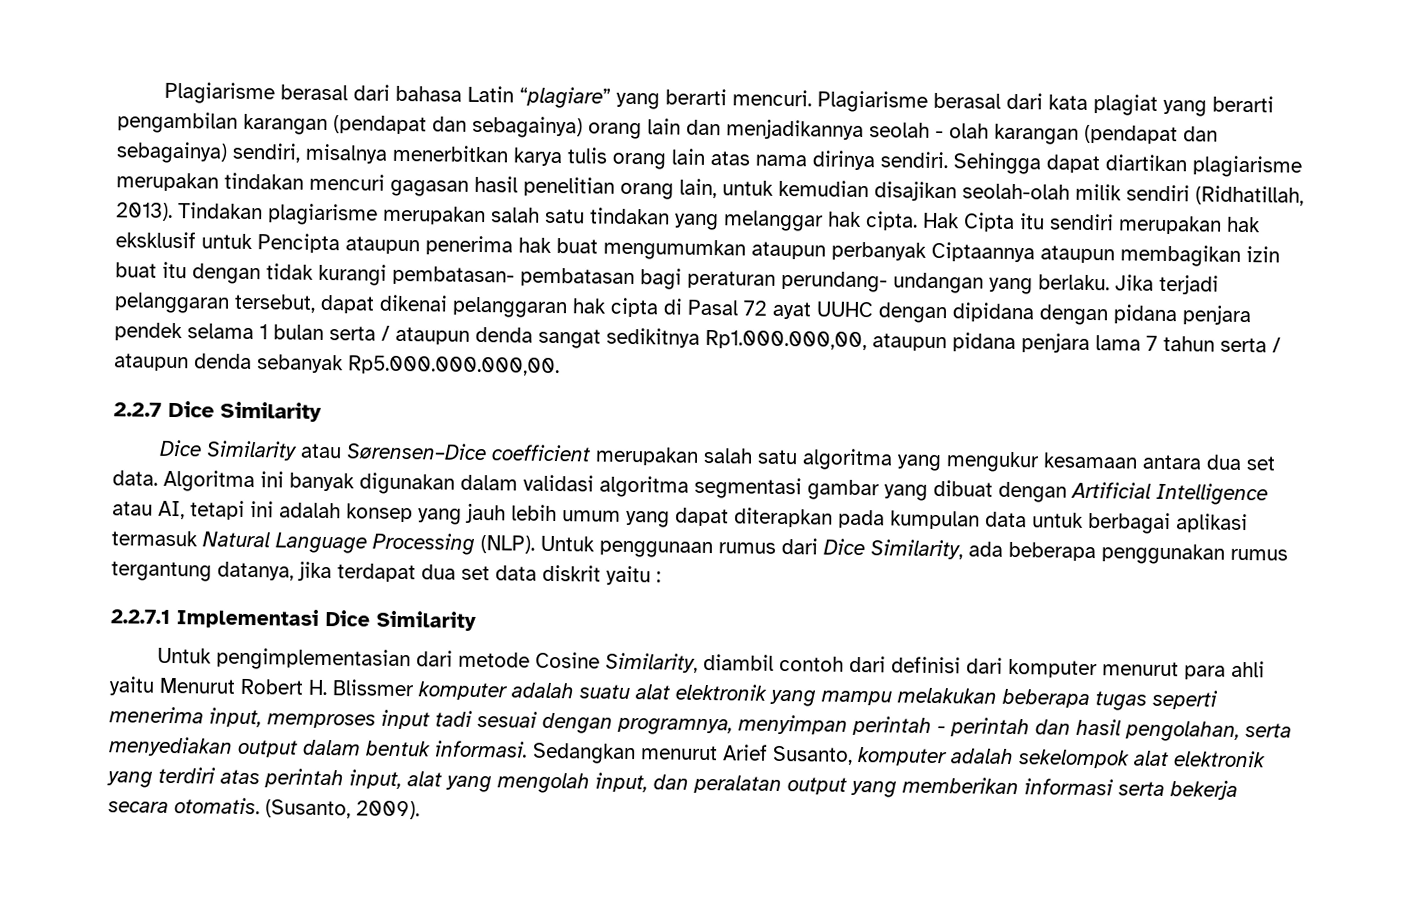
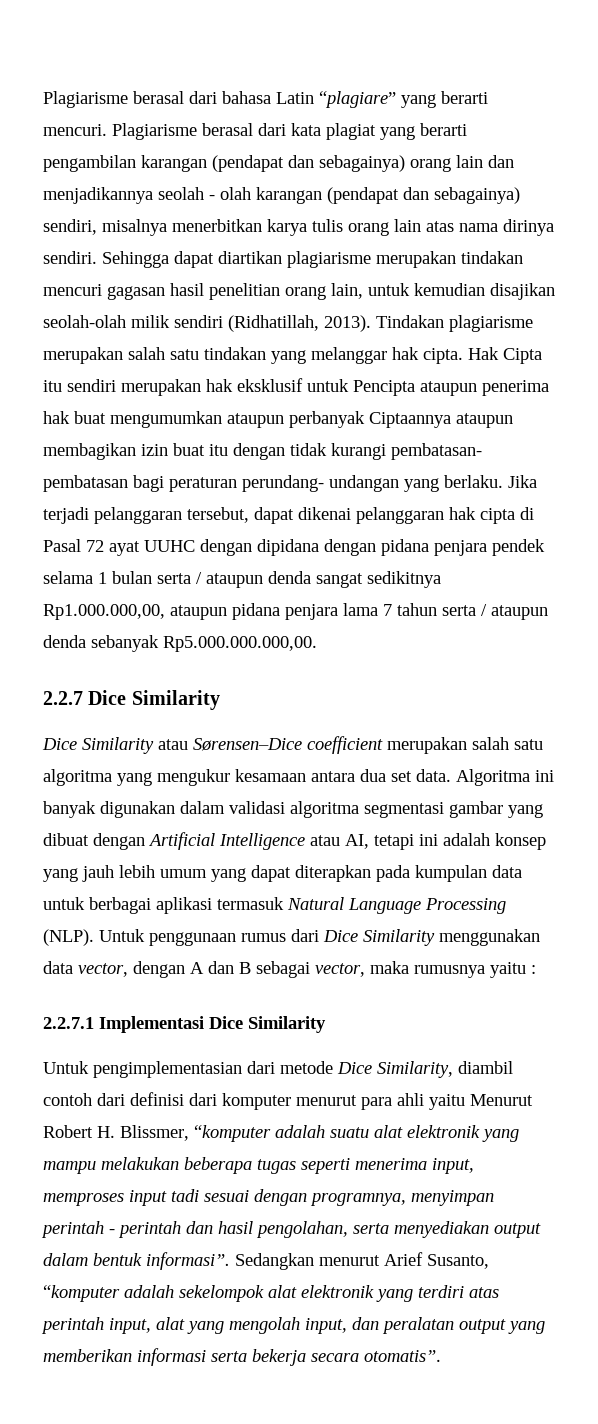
[870,539,1288,565] [111,561,601,583] Similarity, ada beberapa penggunakan rumus tergantung datanya, jika terdapat dua set data diskrit -> [363,929,540,946] [43,961,485,978] Similarity menggunakan data vector, dengan A dan B sebagai vector, maka rumusnya
[535,651,601,669] Cosine -> [337,1062,372,1074] Dice
[332,679,508,701] Blissmer komputer -> [120,1125,271,1142] Blissmer, “komputer
[435,740,528,758] informasi. -> [146,1252,230,1270] informasi”.
[857,746,948,767] komputer -> [43,1285,120,1302] “komputer
[174,797,420,820] otomatis. (Susanto, 2009). -> [364,1350,441,1362] otomatis”.

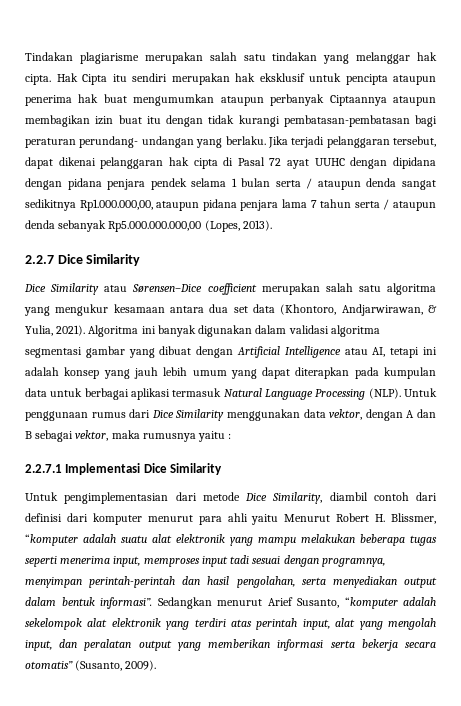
[43,91,488,108] [43,123,467,140] [43,155,514,172] [43,187,520,204] [43,219,554,236] [43,251,523,268] [43,283,555,300] [43,315,371,332] Plagiarisme berasal dari bahasa Latin “plagiare” yang berarti mencuri. Plagiarisme berasal dari kata plagiat yang berarti pengambilan karangan (pendapat dan sebagainya) orang lain dan menjadikannya seolah - olah karangan (pendapat dan sebagainya) sendiri, misalnya menerbitkan karya tulis orang lain atas nama dirinya sendiri. Sehingga dapat diartikan plagiarisme merupakan tindakan mencuri gagasan hasil penelitian orang lain, untuk kemudian disajikan seolah-olah milik sendiri (Ridhatillah, 2013). -> (25, 56) none
[353,380,415,396] Pencipta -> [345,74,388,85] pencipta
[391,443,482,460] [43,475,128,492] pembatasan- pembatasan -> [283,115,410,127] pembatasan-pembatasan
[163,636,317,652] Rp5.000.000.000,00. -> [108,220,272,232] Rp5.000.000.000,00 (Lopes, 2013).
[416,769,451,782] data. -> [253,304,437,316] [25,325,86,336] data (Khontoro, Andjarwirawan, & Yulia, 2021).
[78,963,128,977] vector, -> [329,409,363,420] vektor,
[315,963,365,977] vector, -> [75,430,109,441] vektor,
[41,1221,181,1238] perintah - perintah -> [89,576,176,588] perintah-perintah
[364,1350,441,1362] otomatis”. -> [25,660,157,671] otomatis” (Susanto, 2009).

